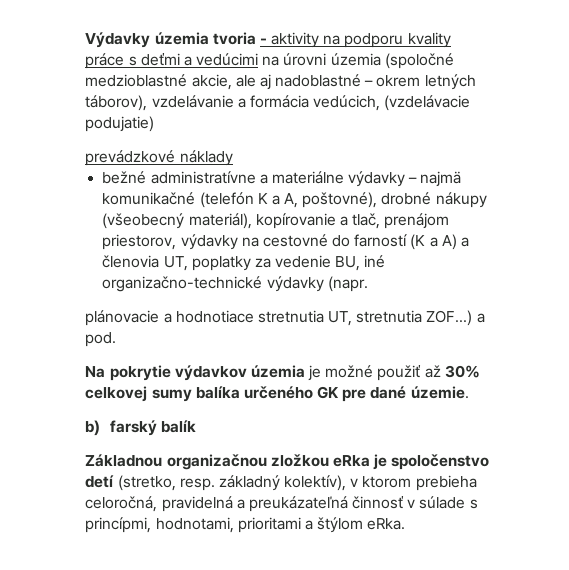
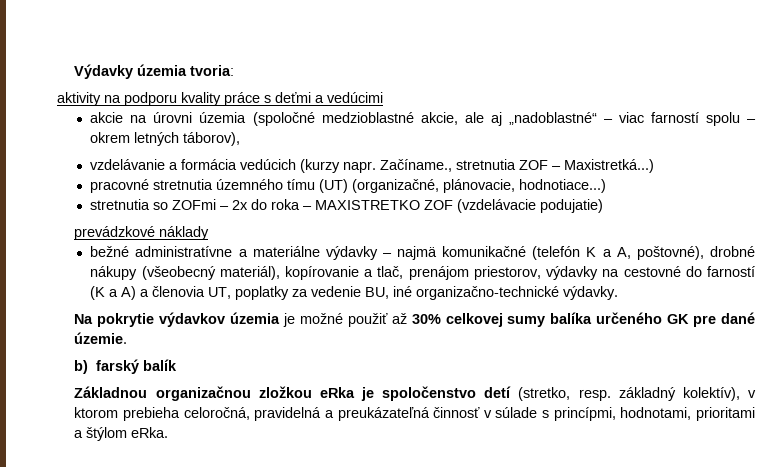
[212,32,267,45] tvoria - -> [190,65,235,76] tvoria: //
(259, 59) none -> [90,112,124,123] // akcie
[275,74,362,87] nadoblastné -> [508,112,740,126] „nadoblastné“ – viac farností spolu
(148, 103) none -> (241, 139) //
[313,95,381,111] vedúcich, -> [240,159,655,173] [90,179,607,193] [90,199,454,210] vedúcich (kurzy napr. Začíname., stretnutia ZOF – Maxistretká...) // pracovné stretnutia územného tímu (UT) (organizačné, plánovacie, hodnotiace...) // stretnutia so ZOFmi – 2x do roka – MAXISTRETKO ZOF
[266,276,368,292] [85,310,485,326] [85,332,117,347] výdavky (napr. // plánovacie a hodnotiace stretnutia UT, stretnutia ZOF...) a pod. -> [563,286,619,300] výdavky.

